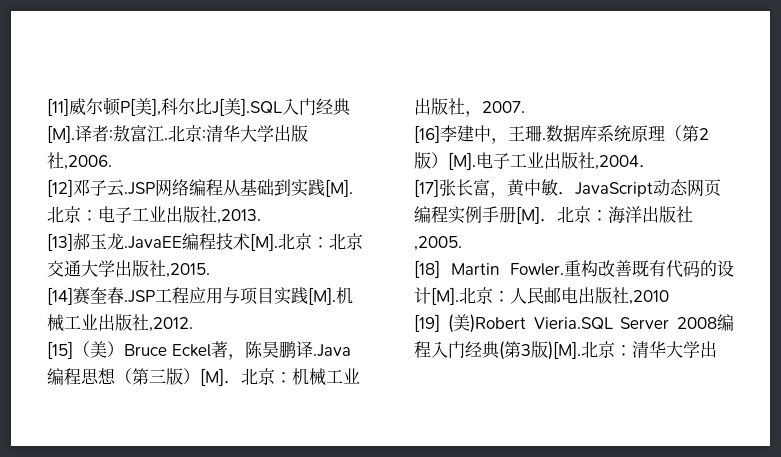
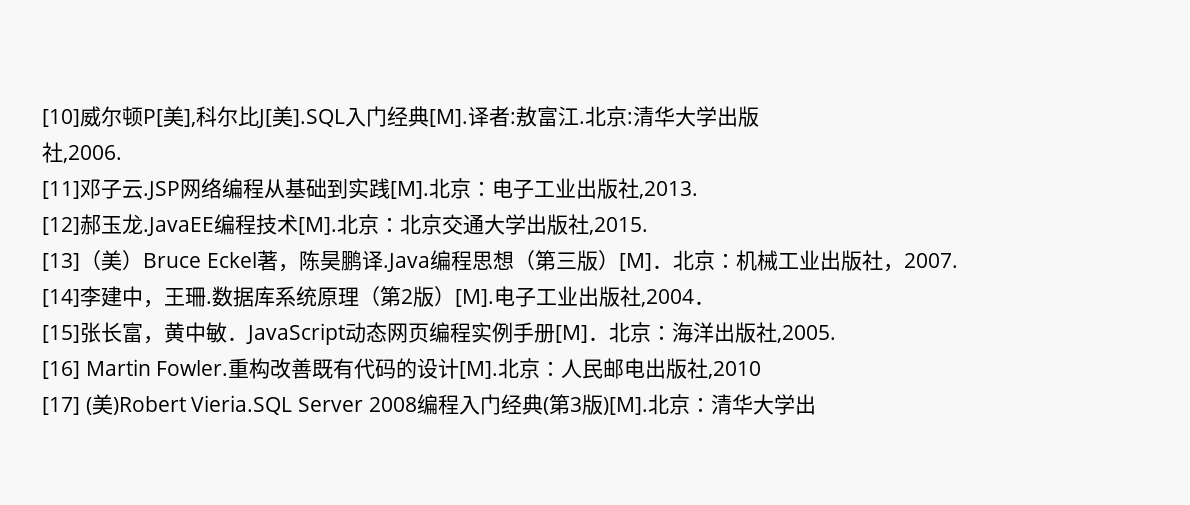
[47,98,69,116] [11] -> [42,109,80,127] [10]
[47,179,73,197] [12] -> [42,181,80,199] [11]
[47,233,73,251] [13] -> [42,217,80,235] [12]
[47,287,353,305] [47,314,193,332] [47,341,73,359] [14]赛奎春.JSP工程应用与项目实践[M].机械工业出版社,2012. // [15] -> [42,253,80,271] [13]
[414,125,440,143] [16] -> [42,289,80,307] [14]
[414,179,439,197] [17] -> [42,325,80,343] [15]
[414,260,440,278] [18] -> [42,361,80,379] [16]
[414,314,440,332] [19] -> [42,397,80,415] [17]

